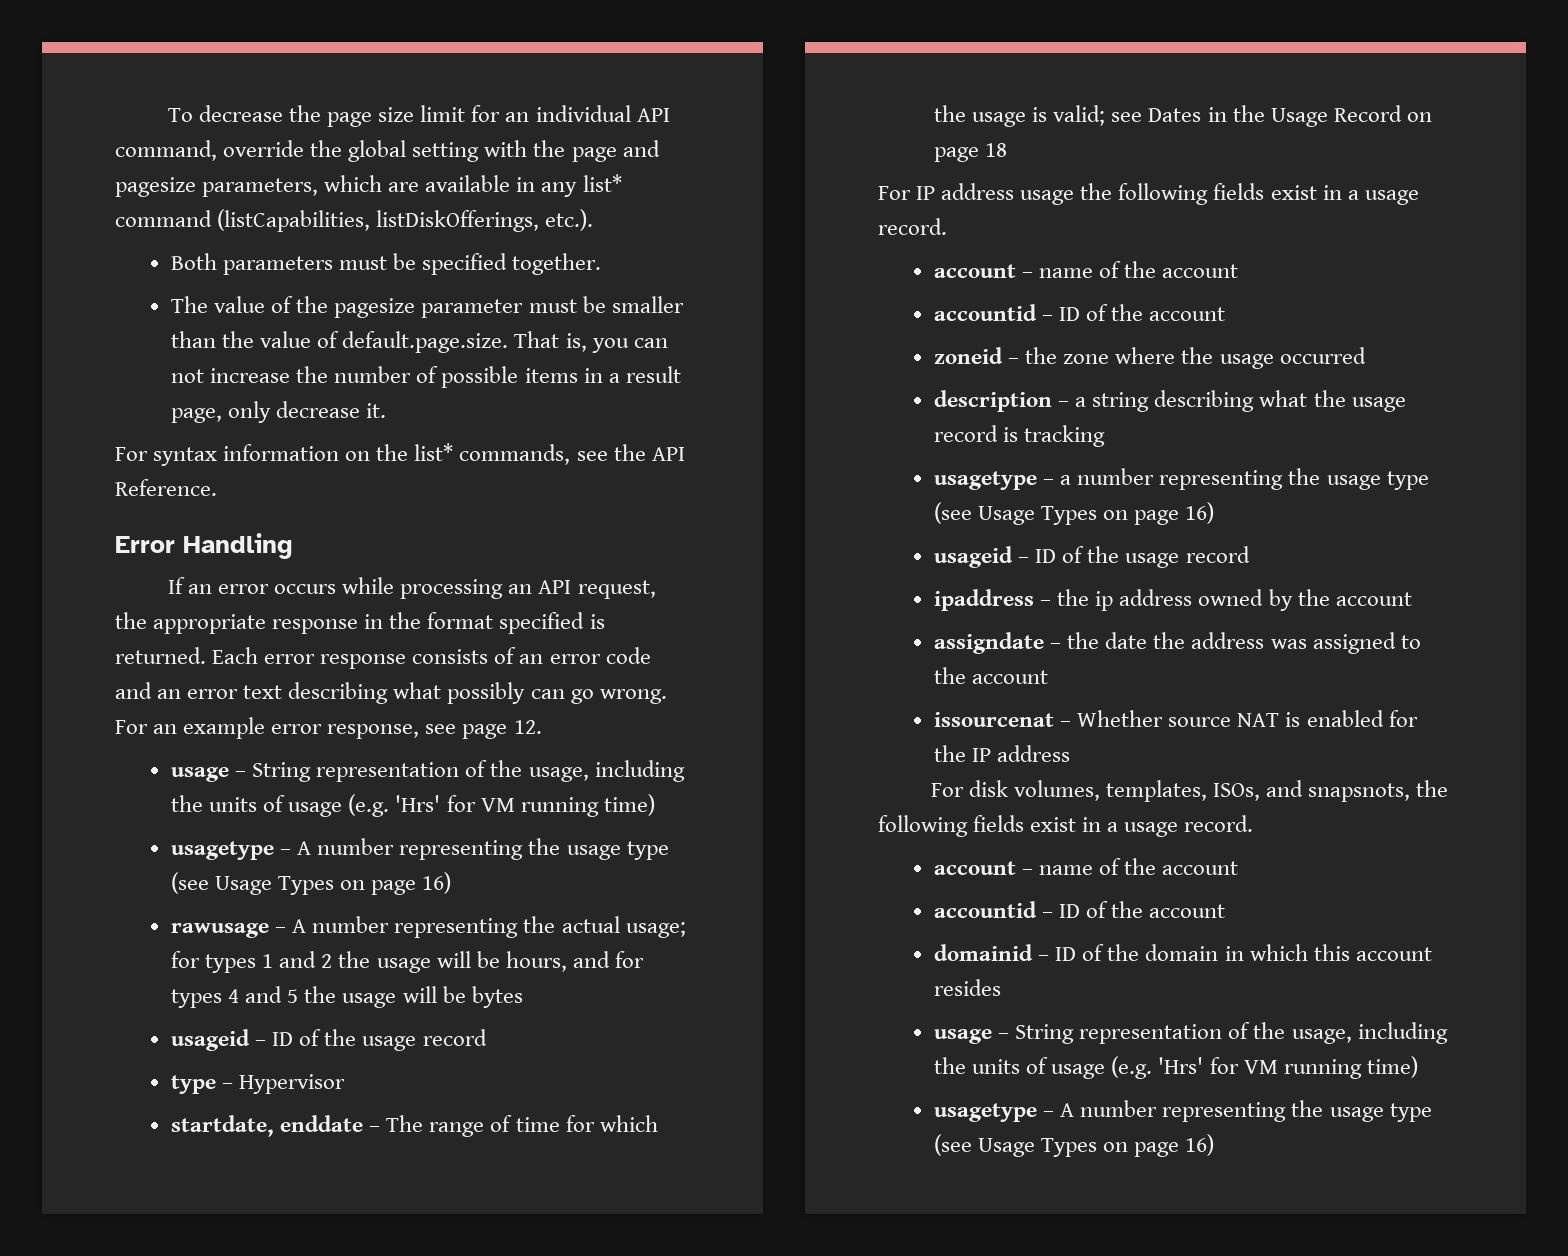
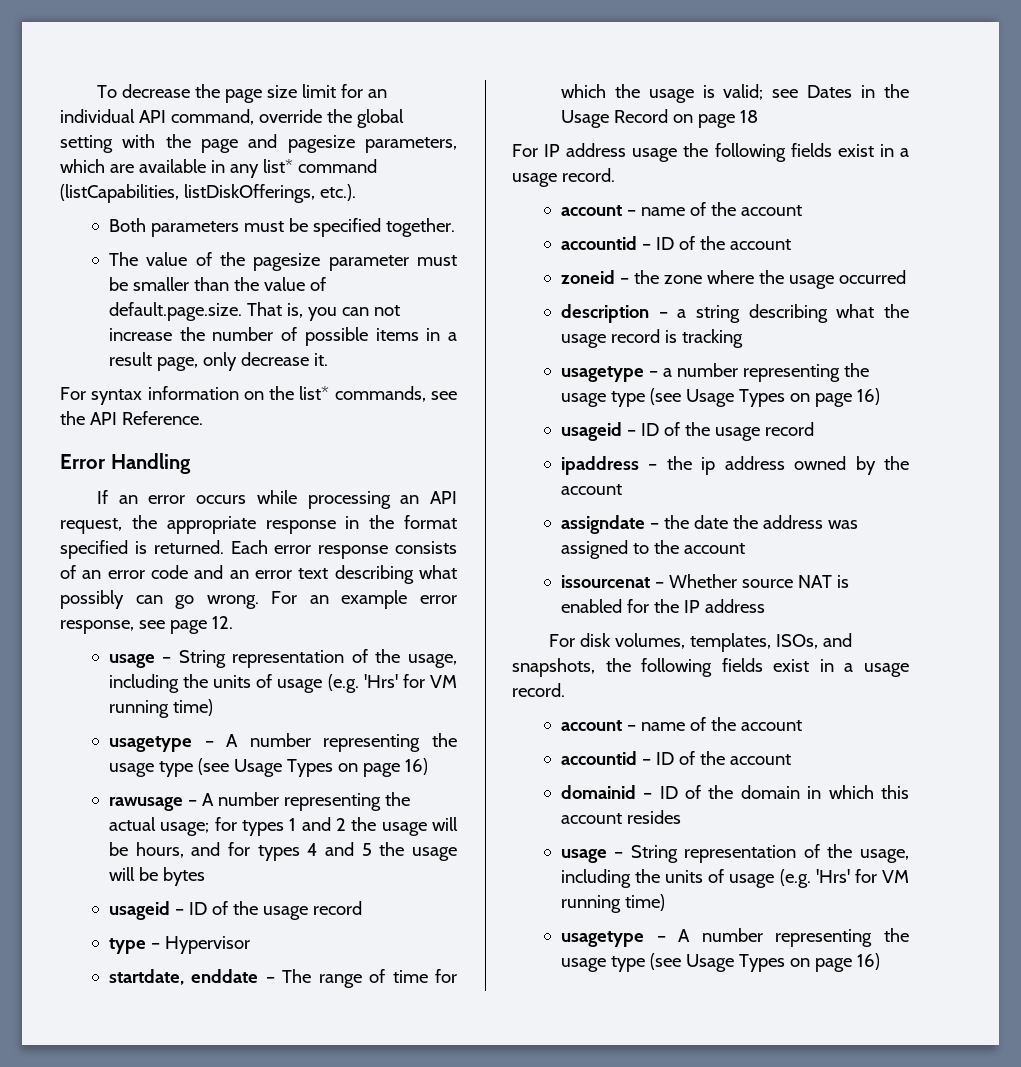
[1308,783,1411,802] snapsnots, -> [512,658,595,677] snapshots,

